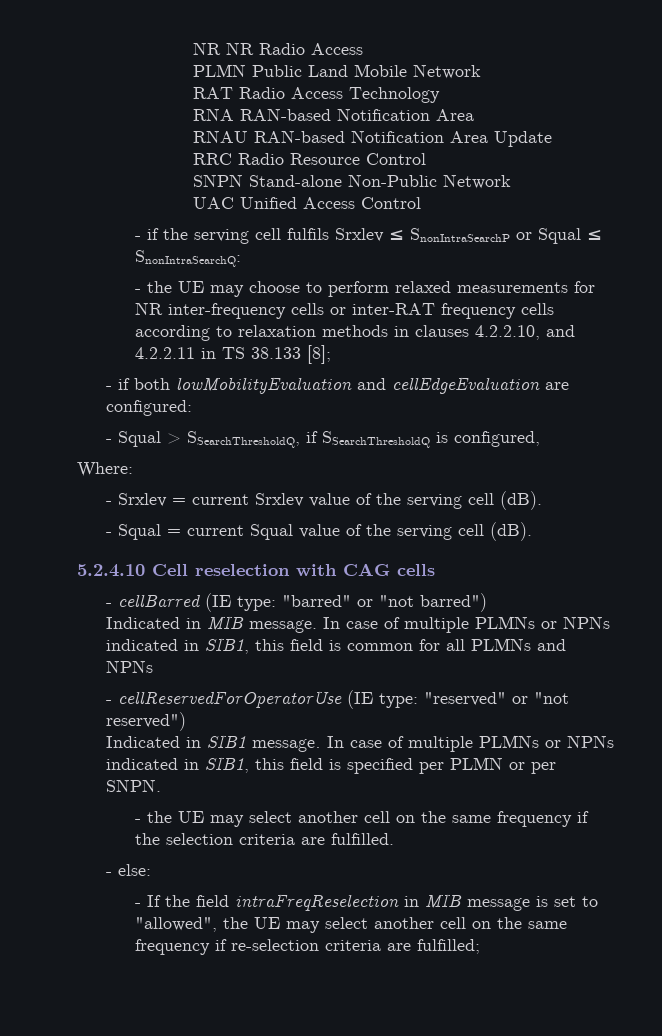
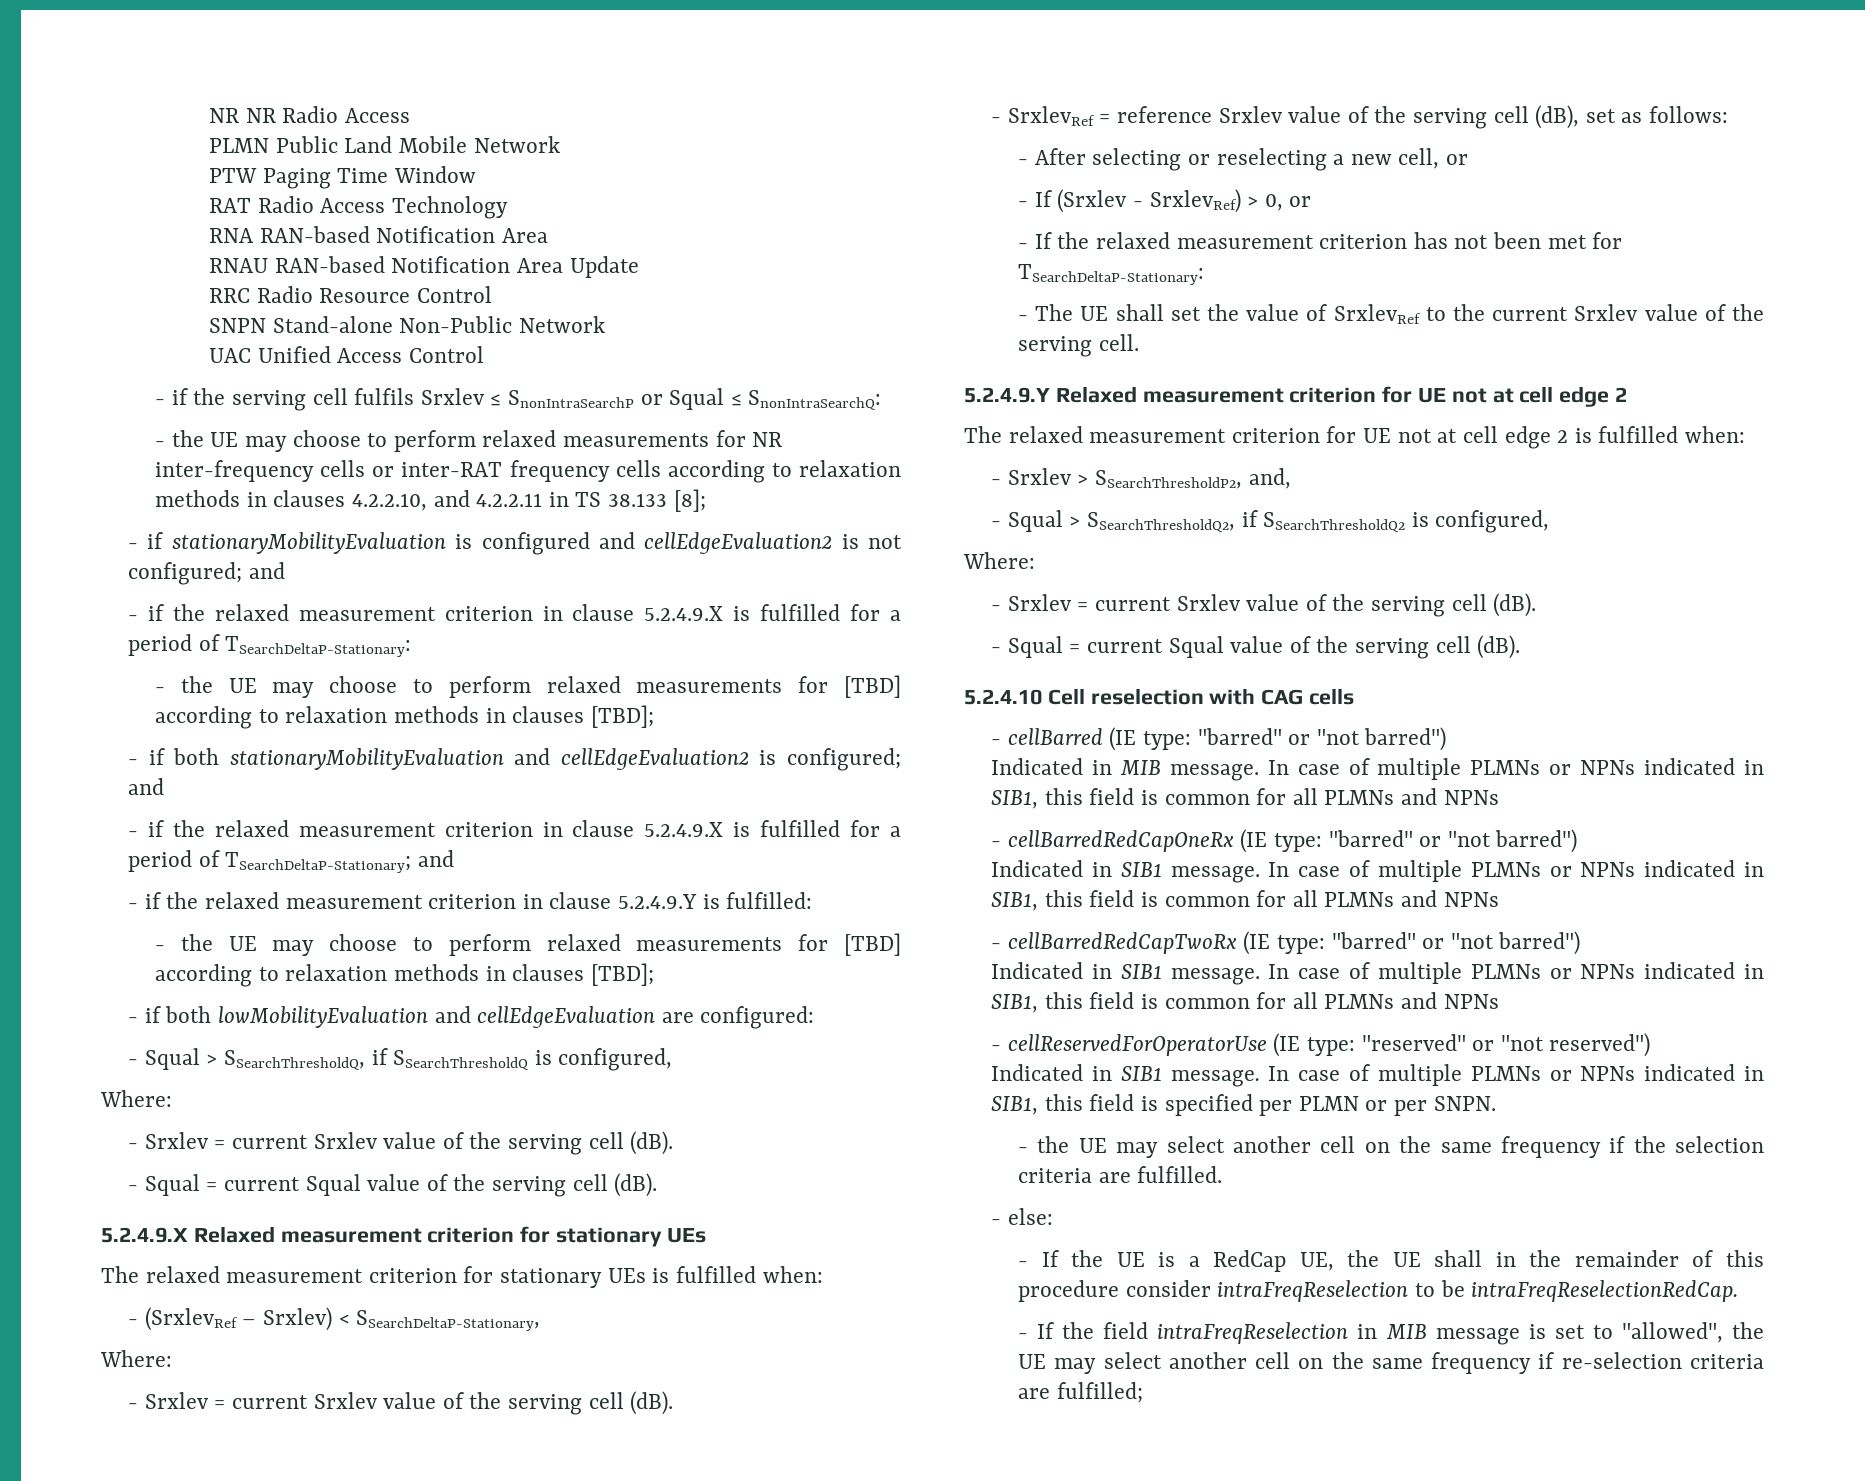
(482, 71) none -> [209,166,477,189] // PTW Paging Time Window
(332, 354) none -> [128,532,903,555] [128,562,285,585] [128,604,902,621] [128,634,412,657] [155,675,902,698] [155,705,654,729] [128,748,901,771] [128,778,165,795] [128,820,902,837] [128,850,454,873] [128,892,813,909] [155,933,902,956] [155,963,654,987] // - if stationaryMobilityEvaluation is configured and cellEdgeEvaluation2 is not configured; and // - if the relaxed measurement criterion in clause 5.2.4.9.X is fulfilled for a period of TSearchDeltaP-Stationary: // - the UE may choose to perform relaxed measurements for [TBD] according to relaxation methods in clauses [TBD]; // - if both stationaryMobilityEvaluation and cellEdgeEvaluation2 is configured; and // - if the relaxed measurement criterion in clause 5.2.4.9.X is fulfilled for a period of TSearchDeltaP-Stationary; and // - if the relaxed measurement criterion in clause 5.2.4.9.Y is fulfilled: // - the UE may choose to perform relaxed measurements for [TBD] according to relaxation methods in clauses [TBD];
(533, 531) none -> [101,1226,706,1247] [101,1266,823,1288] [128,1307,541,1331] [100,1350,172,1367] [128,1391,674,1415] [991,105,1729,129] [1018,148,1469,171] [1018,189,1312,213] [1018,232,1623,249] [1018,264,1205,285] [1018,304,1764,324] [1018,334,1139,357] [964,386,1628,407] [964,426,1745,449] [991,468,1291,489] [991,510,1550,533] [963,552,1035,569] [991,593,1537,617] [991,635,1521,659] // 5.2.4.9.X Relaxed measurement criterion for stationary UEs // The relaxed measurement criterion for stationary UEs is fulfilled when: // - (SrxlevRef – Srxlev) < SSearchDeltaP-Stationary, // Where: // - Srxlev = current Srxlev value of the serving cell (dB). // - SrxlevRef = reference Srxlev value of the serving cell (dB), set as follows: // - After selecting or reselecting a new cell, or // - If (Srxlev - SrxlevRef) > 0, or // - If the relaxed measurement criterion has not been met for TSearchDeltaP-Stationary: // - The UE shall set the value of SrxlevRef to the current Srxlev value of the serving cell. // 5.2.4.9.Y Relaxed measurement criterion for UE not at cell edge 2 // The relaxed measurement criterion for UE not at cell edge 2 is fulfilled when: // - Srxlev > SSearchThresholdP2, and, // - Squal > SSearchThresholdQ2, if SSearchThresholdQ2 is configured, // Where: // - Srxlev = current Srxlev value of the serving cell (dB). // - Squal = current Squal value of the serving cell (dB).
(154, 666) none -> [991,829,1578,853] [991,860,1764,883] [991,890,1499,911] [991,931,1581,955] [991,962,1764,985] [991,992,1499,1013] // - cellBarredRedCapOneRx (IE type: "barred" or "not barred") // Indicated in SIB1 message. In case of multiple PLMNs or NPNs indicated in SIB1, this field is common for all PLMNs and NPNs // - cellBarredRedCapTwoRx (IE type: "barred" or "not barred") // Indicated in SIB1 message. In case of multiple PLMNs or NPNs indicated in SIB1, this field is common for all PLMNs and NPNs
(152, 870) none -> [1018,1250,1764,1272] [1018,1280,1739,1302] // - If the UE is a RedCap UE, the UE shall in the remainder of this procedure consider intraFreqReselection to be intraFreqReselectionRedCap.

